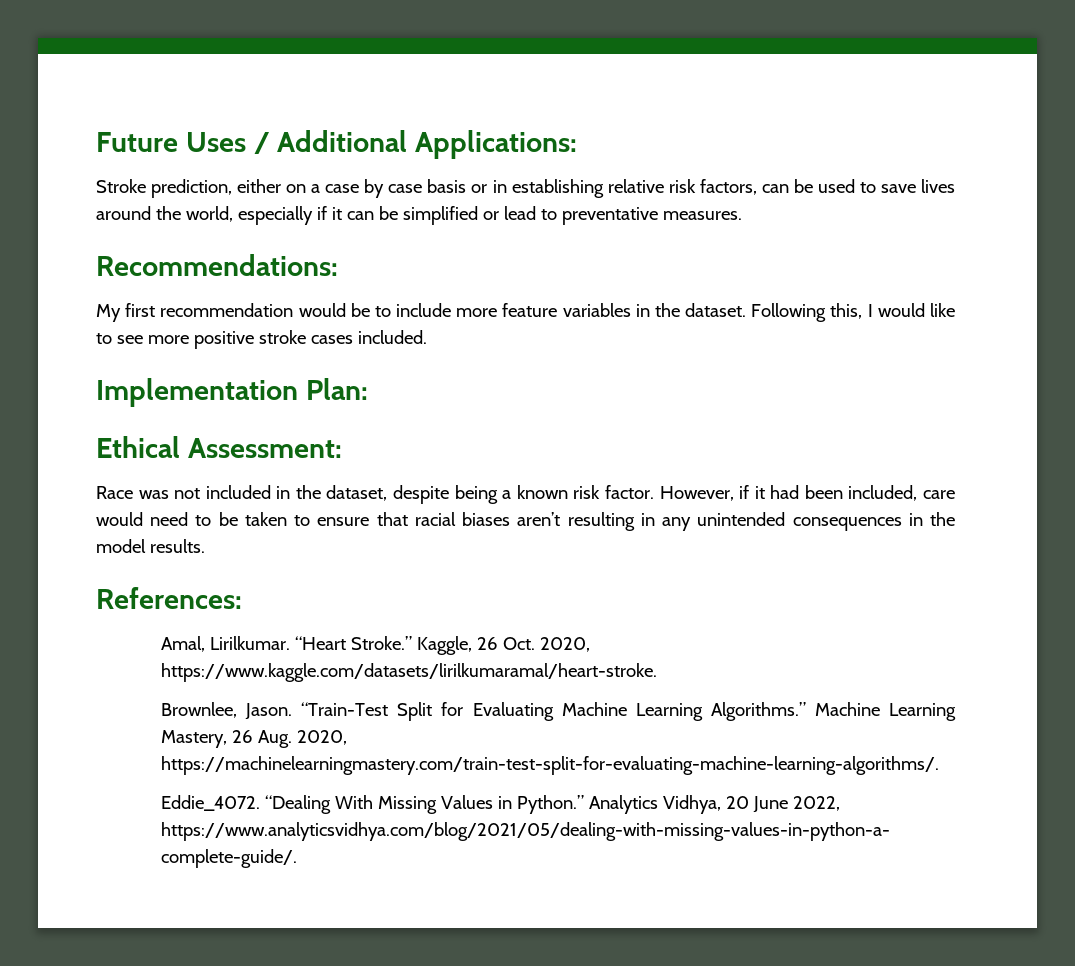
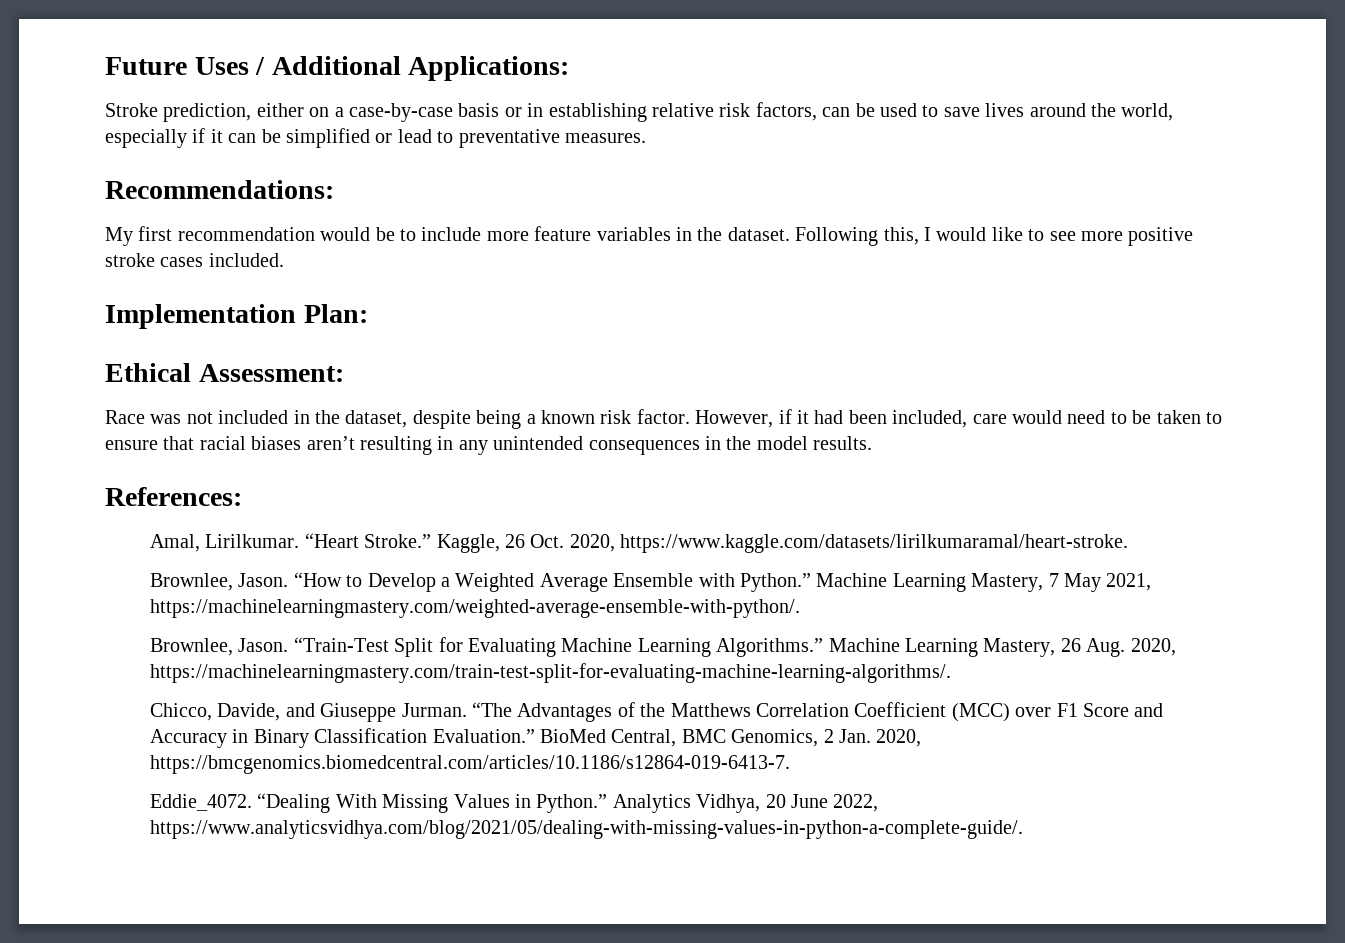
[325,179,423,198] case by case -> [349,103,453,122] case-by-case
(658, 672) none -> [149,572,1152,592] [149,599,800,618] // Brownlee, Jason. “How to Develop a Weighted Average Ensemble with Python.” Machine Learning Mastery, 7 May 2021, https://machinelearningmastery.com/weighted-average-ensemble-with-python/.
(940, 765) none -> [149,702,1164,722] [149,728,922,748] [149,755,790,774] // Chicco, Davide, and Giuseppe Jurman. “The Advantages of the Matthews Correlation Coefficient (MCC) over F1 Score and Accuracy in Binary Classification Evaluation.” BioMed Central, BMC Genomics, 2 Jan. 2020, https://bmcgenomics.biomedcentral.com/articles/10.1186/s12864-019-6413-7.

